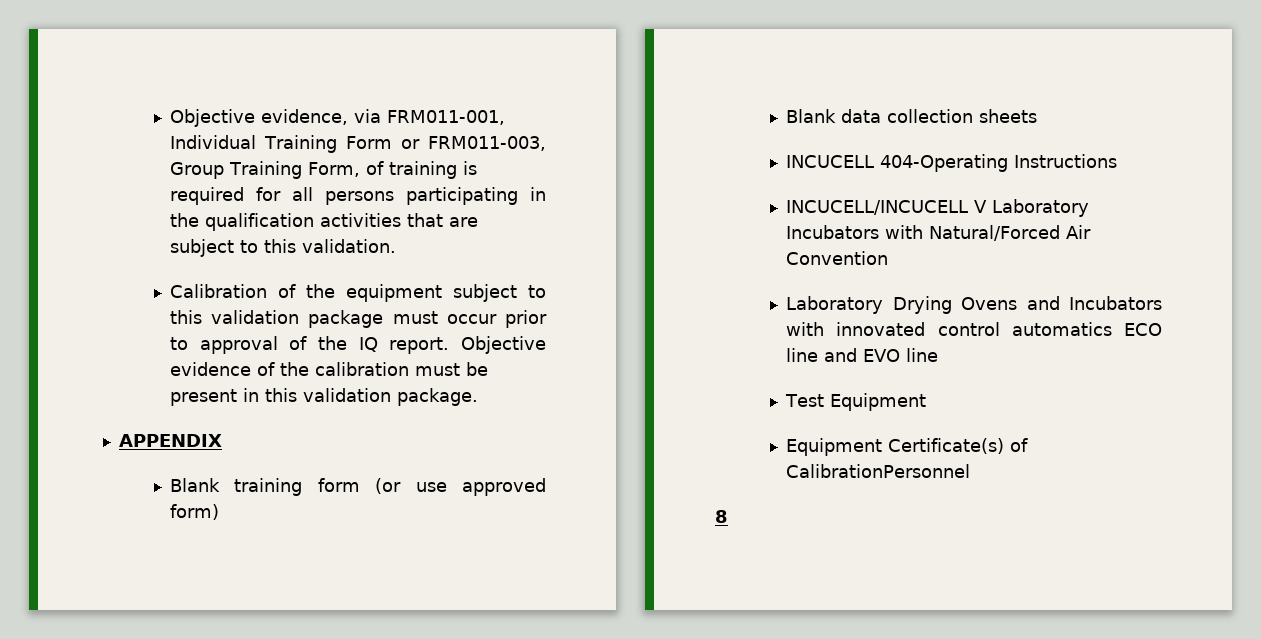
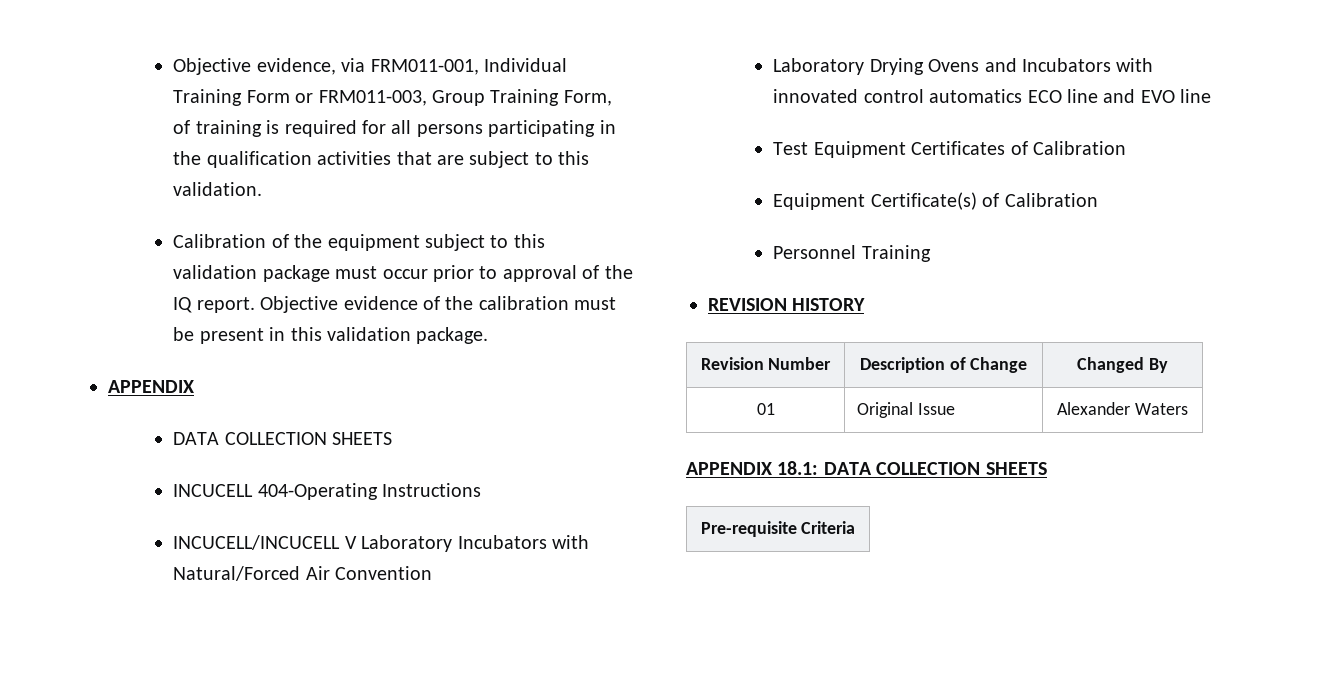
[170,478,546,496] [170,504,220,520] [786,109,1038,123] Blank training form (or use approved form) // Blank data collection sheets -> [173,432,393,445] DATA COLLECTION SHEETS
(926, 402) none -> [911,141,1127,155] Certificates of Calibration
[786,464,971,478] [715,510,728,523] CalibrationPersonnel // 8 -> [1004,193,1098,207] [773,245,931,262] [708,298,866,311] [700,357,832,370] [859,357,1028,373] [1077,357,1168,373] [756,403,775,415] [857,402,956,418] [1057,402,1188,415] [686,461,1047,475] [700,521,856,537] Calibration // Personnel Training // REVISION HISTORY // Revision Number | Description of Change | Changed By // 01 | Original Issue | Alexander Waters // APPENDIX 18.1: DATA COLLECTION SHEETS // Pre-requisite Criteria

